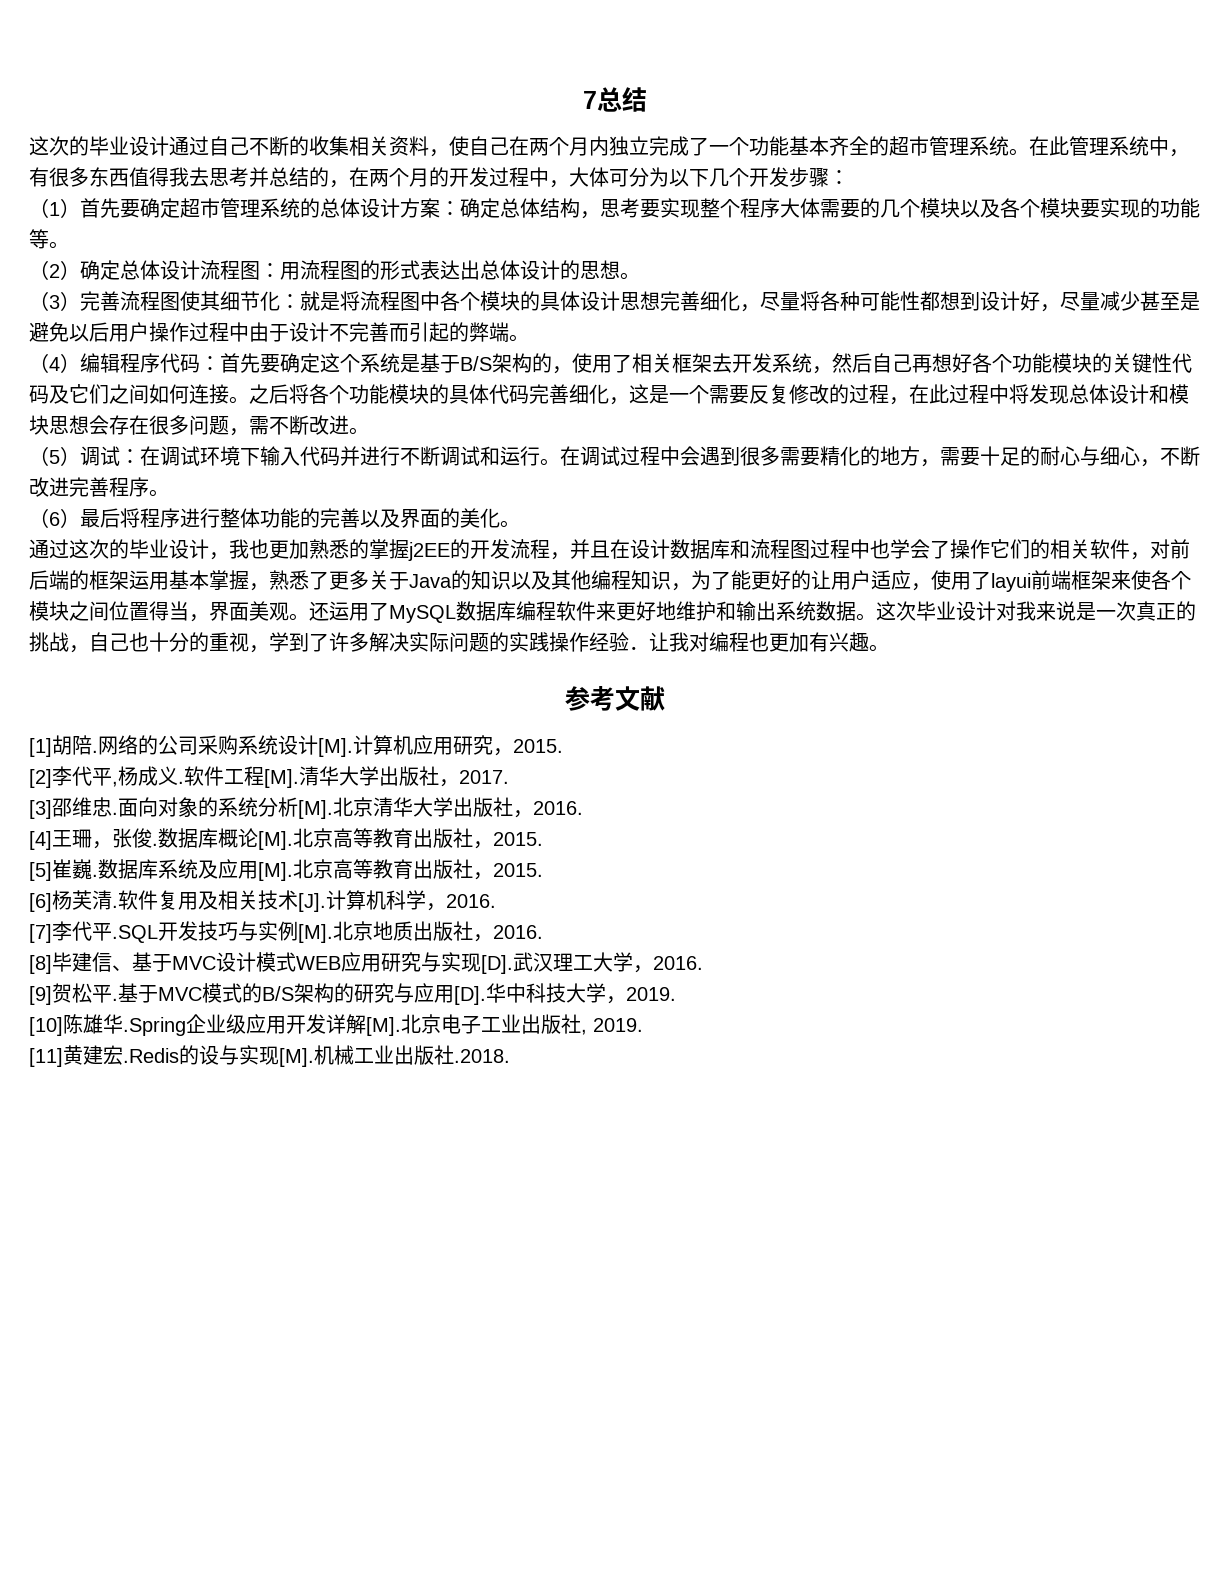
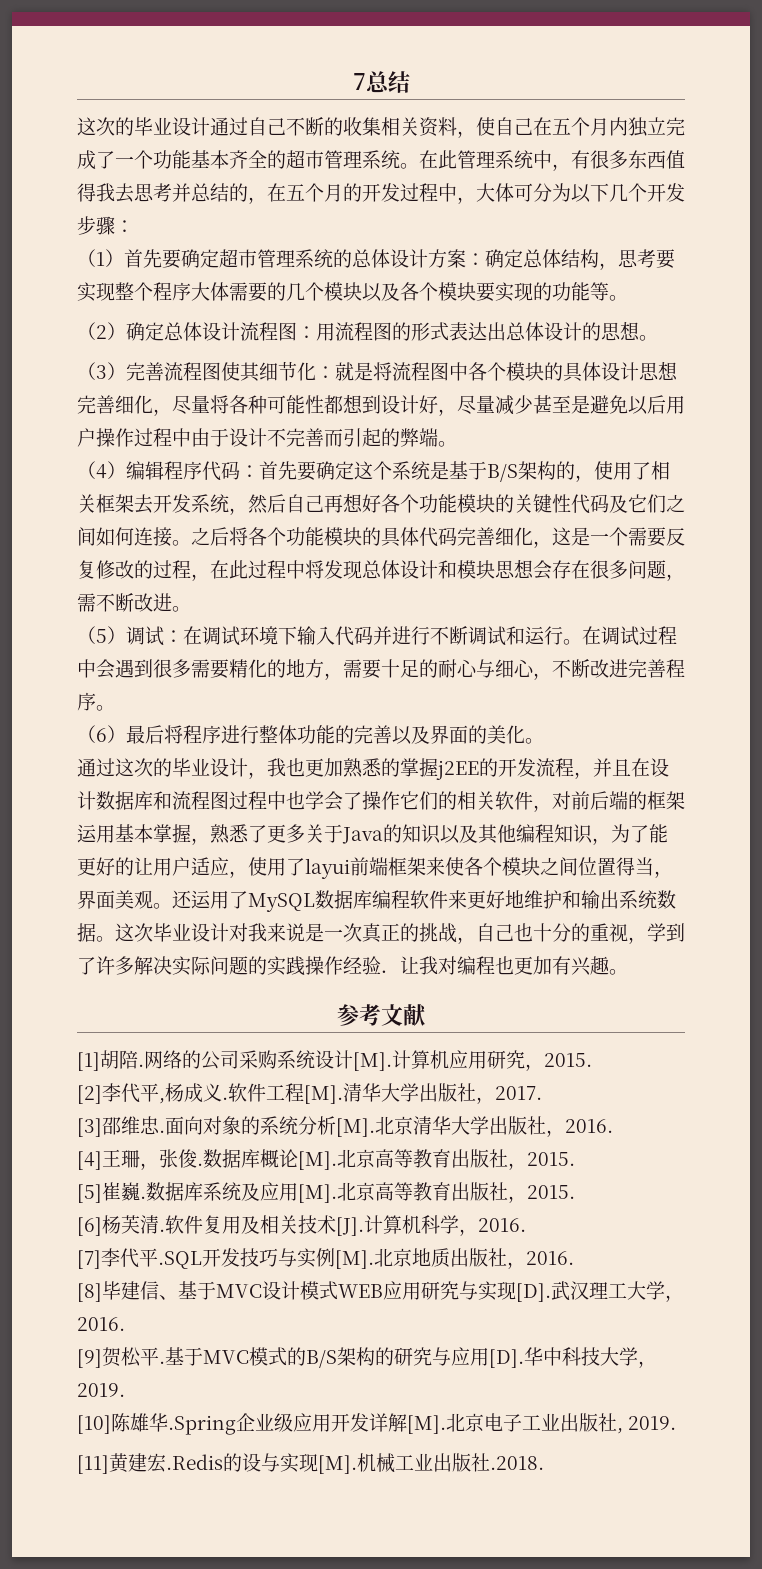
[529,138,549,156] 两 -> [552,118,571,135] 五
[369,169,389,187] 两 -> [286,184,305,201] 五

